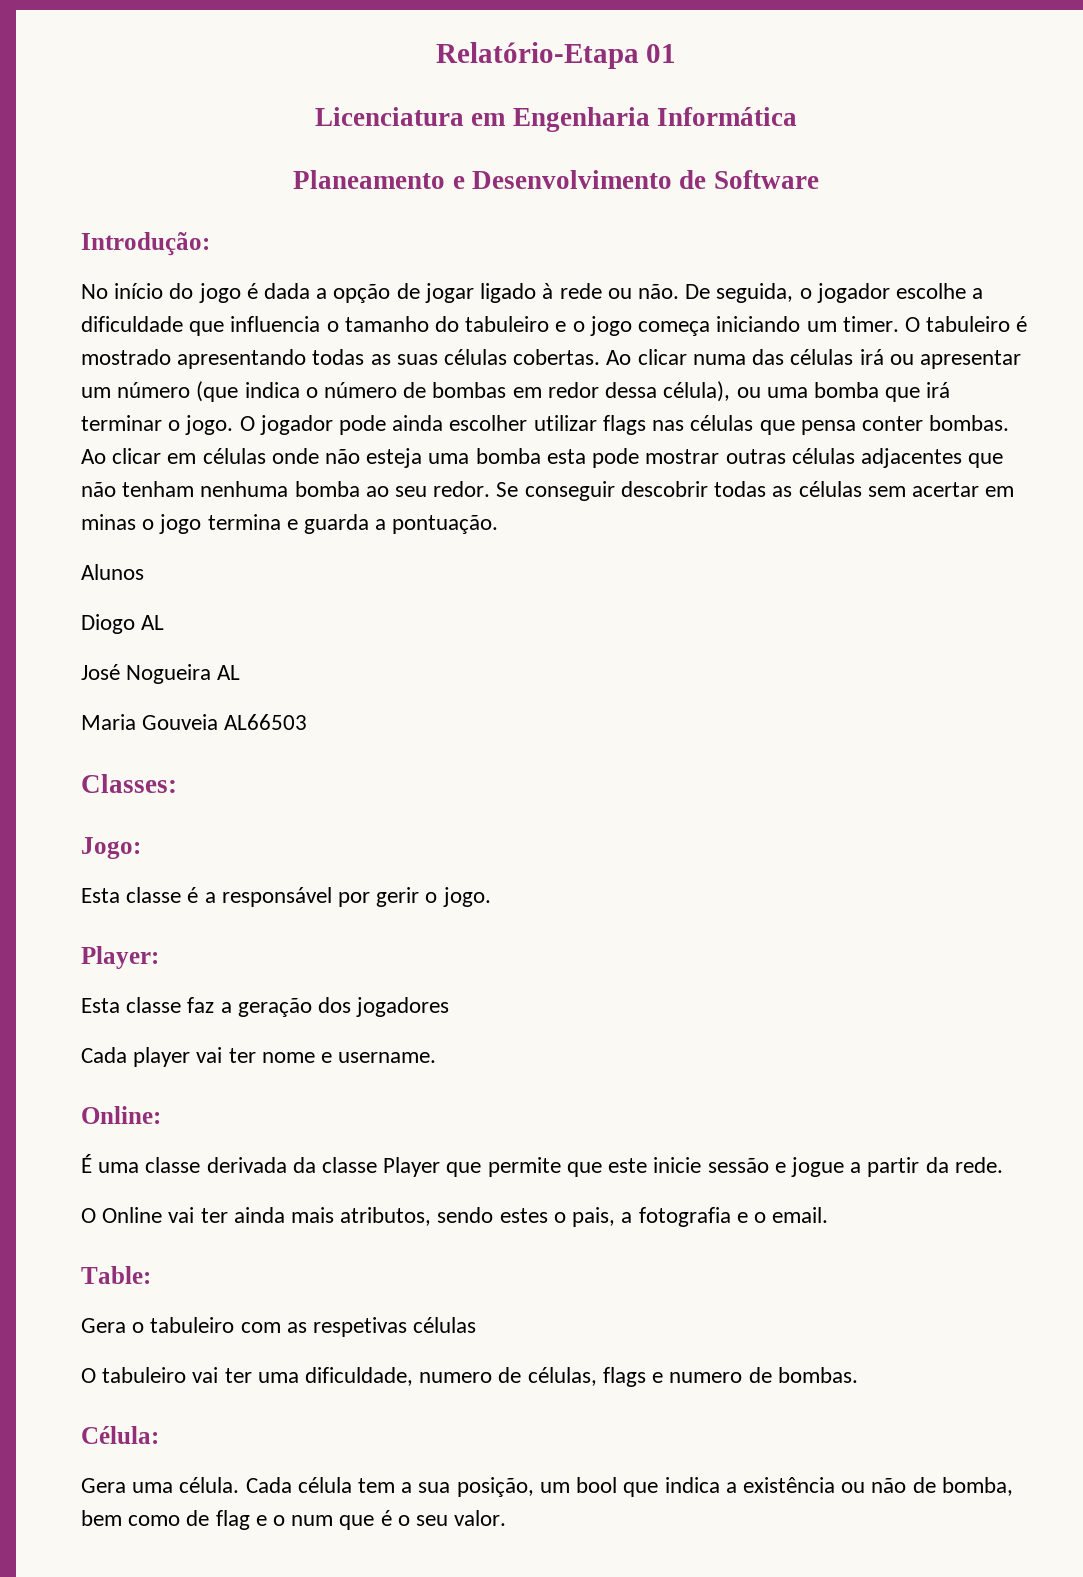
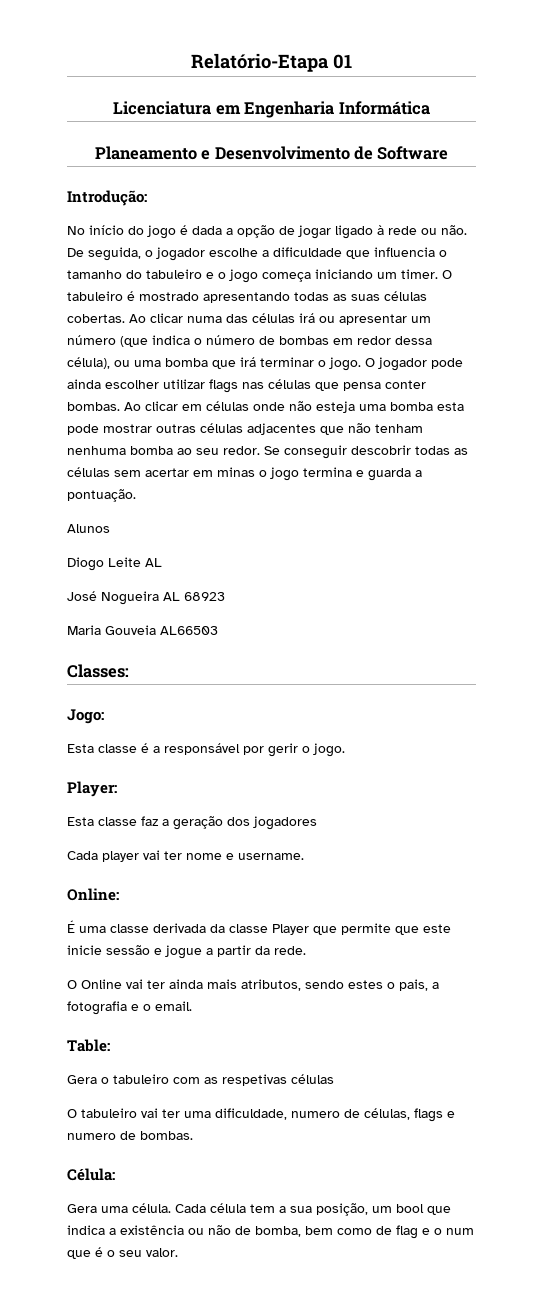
(135, 624) none -> [108,557,141,567] Leite
(241, 672) none -> [184,592,225,601] 68923

